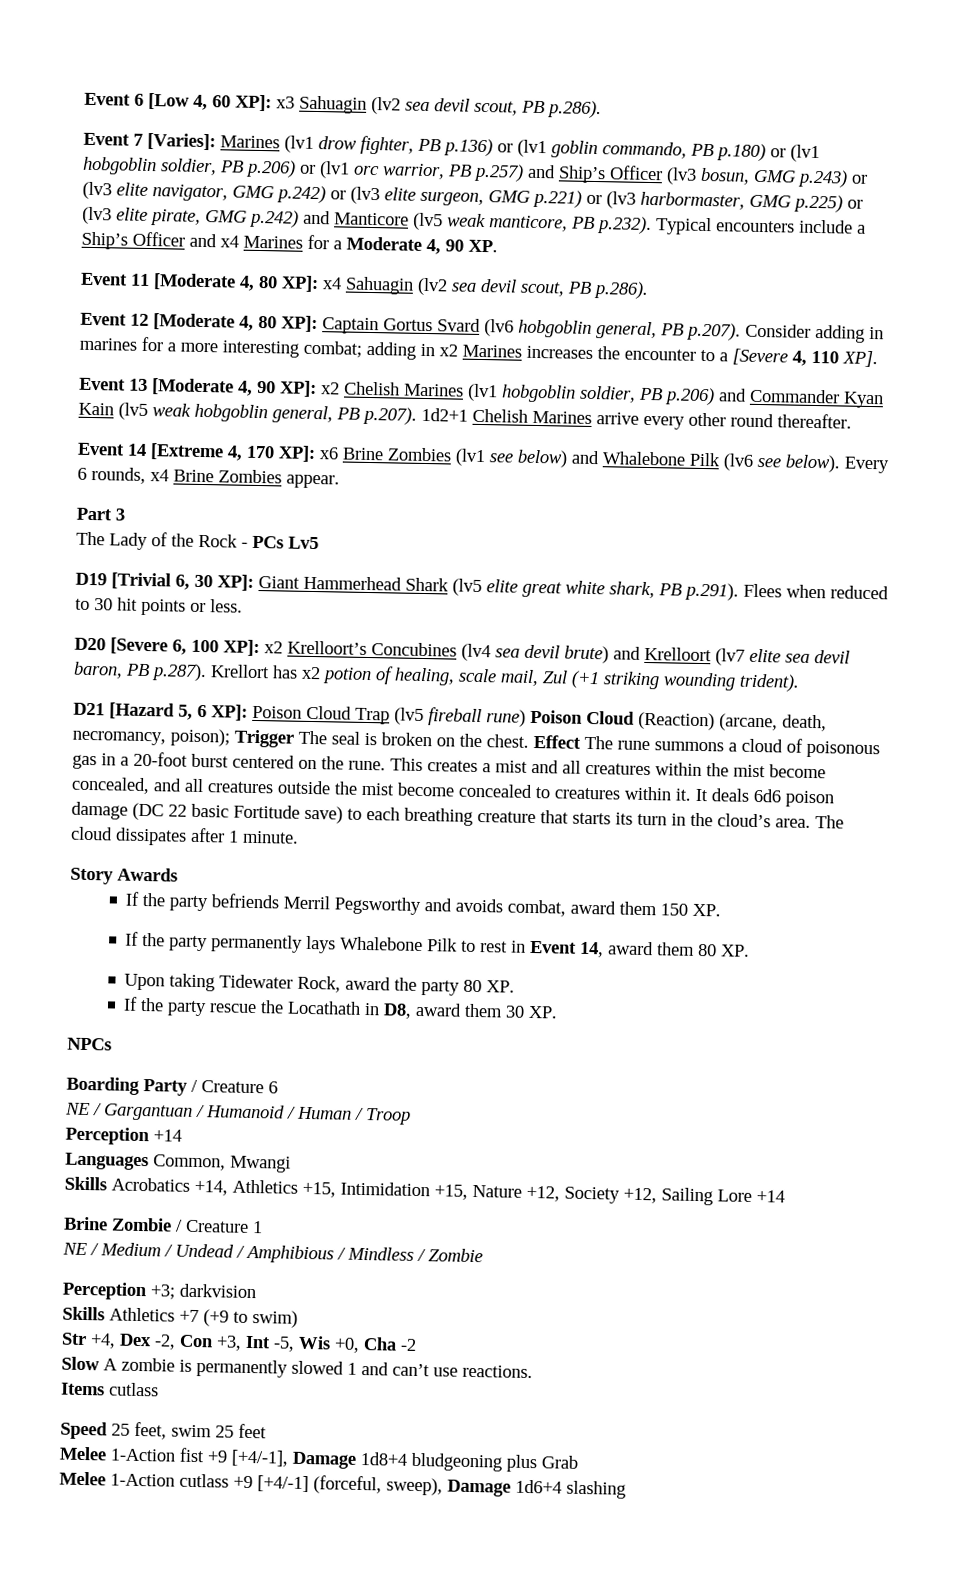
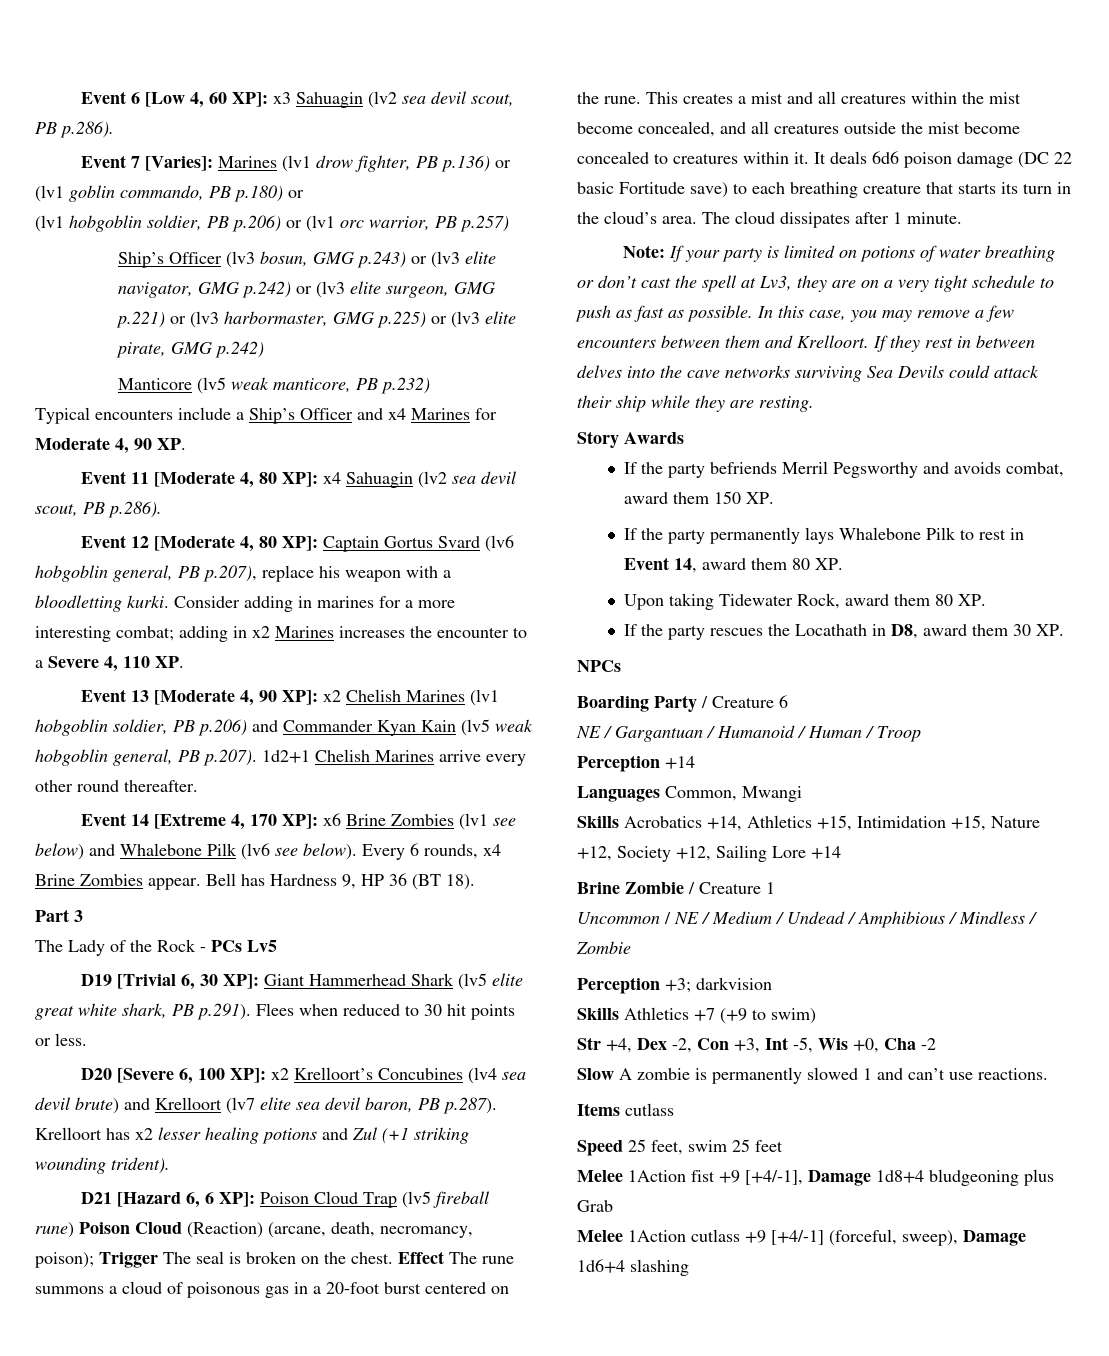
(786, 153) none -> (304, 194) //
[527,164,556,179] and -> (509, 223) //
[303,210,331,225] and -> (264, 349) //
[596,216,652,235] p.232). -> [380,377,430,394] p.232) //
[333,240,342,250] a -> (497, 414) none
[686,322,741,341] p.207). -> [203,565,451,582] [35,595,169,612] p.207), replace his weapon with a bloodletting kurki.
[732,348,788,366] [Severe -> [48,656,99,668] Severe
[842,350,878,368] XP]. -> [155,656,184,668] XP.
(340, 481) none -> [206,873,475,890] Bell has Hardness 9, HP 36 (BT 18).
[210,664,270,679] Krellort -> [35,1127,102,1140] Krelloort
[322,666,539,687] potion of healing, scale mail, -> [158,1127,348,1144] lesser healing potions and
[178,704,193,720] 5, -> [186,1192,201,1208] 6,
(299, 837) none -> [623,245,1056,262] [577,275,1054,292] [575,305,1014,322] [577,335,1035,352] [577,365,1039,382] [577,395,814,412] // Note: If your party is limited on potions of water breathing or don’t cast the spell at Lv3, they are on a very tight schedule to push as fast as possible. In this case, you may remove a few encounters between them and Krelloort. If they rest in between delves into the cave networks surviving Sea Devils could attack their ship while they are resting.
[394,977,461,996] the party -> [894,594,931,606] them
[209,1003,258,1014] rescue -> [710,628,764,636] rescues
(263, 1227) none -> [577,912,671,924] Uncommon /
[110,1448,176,1462] 1-Action -> [628,1170,686,1182] 1Action
[110,1473,175,1487] 1-Action -> [628,1230,686,1242] 1Action

